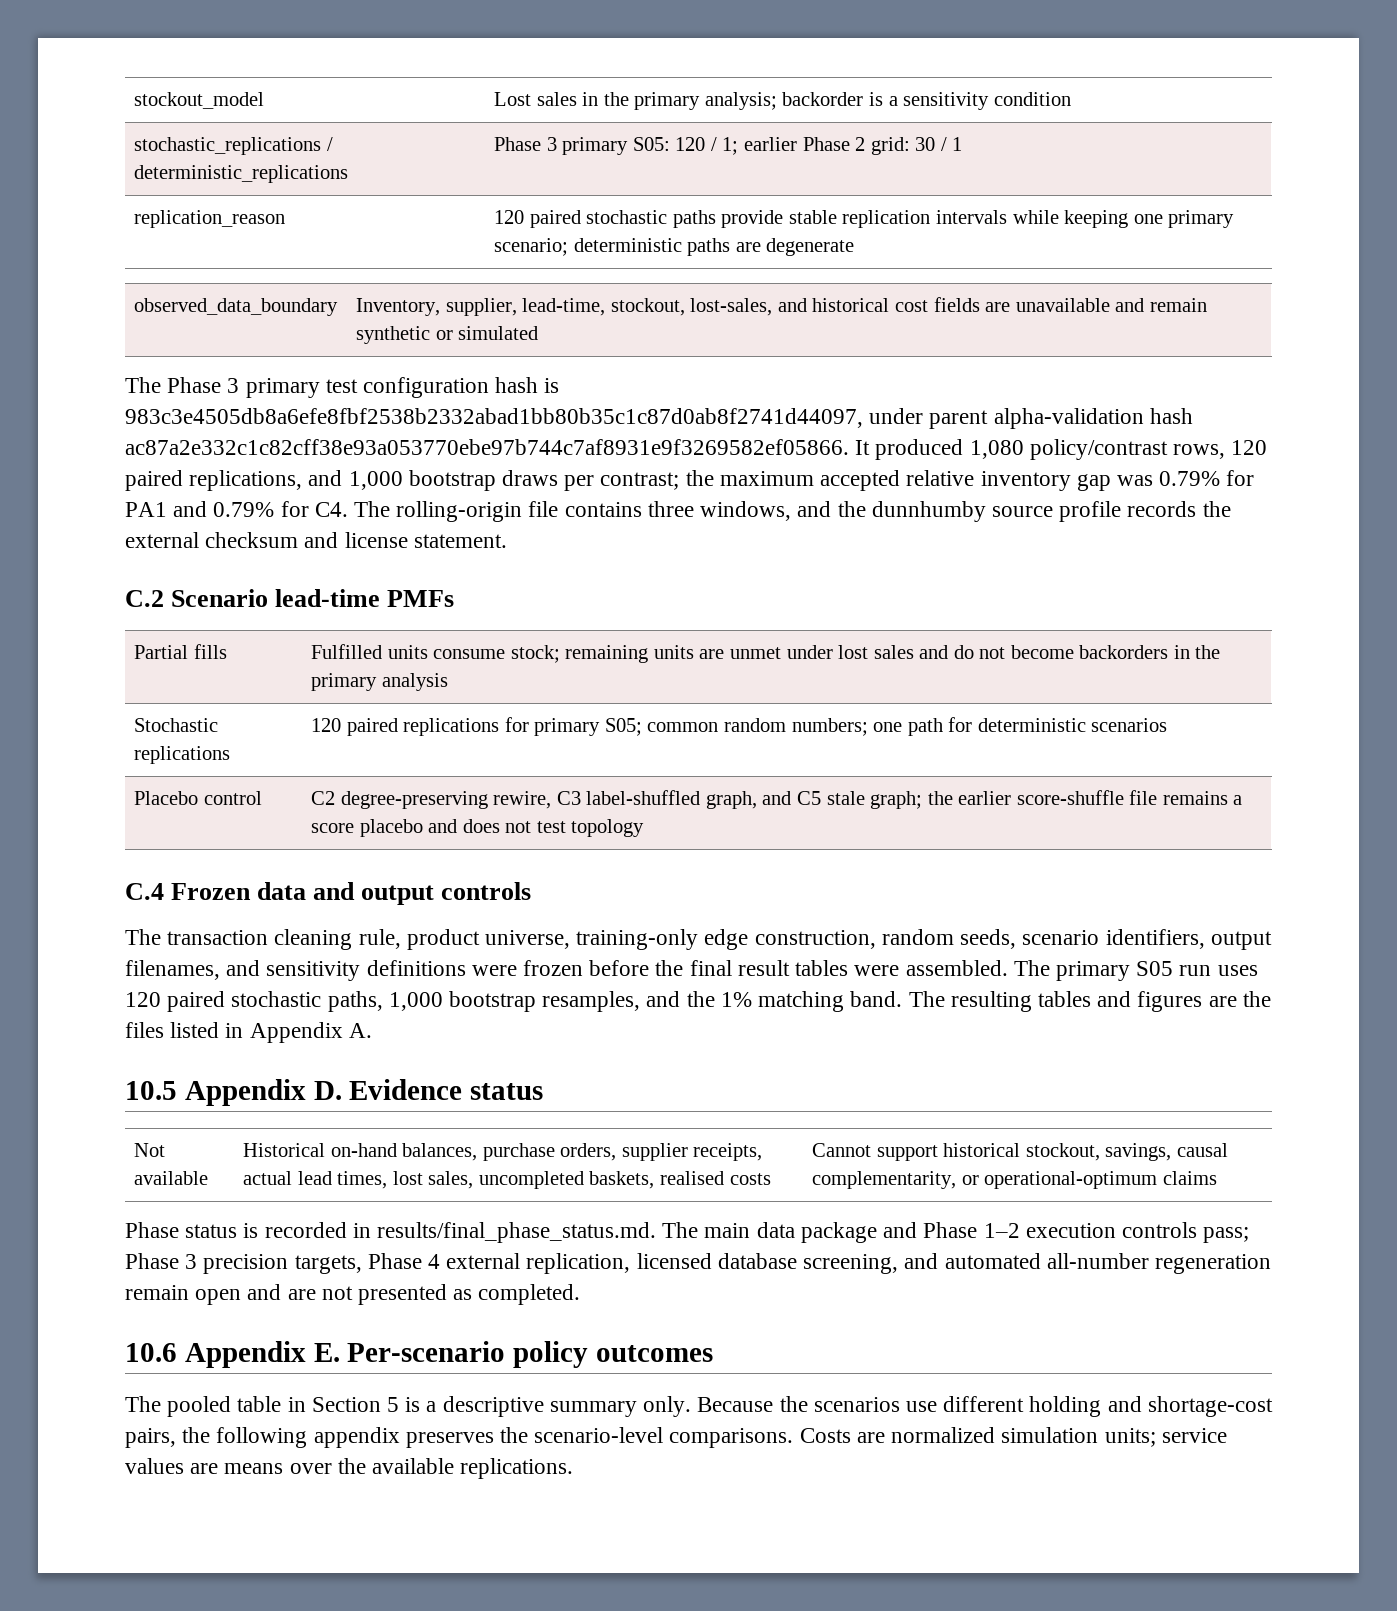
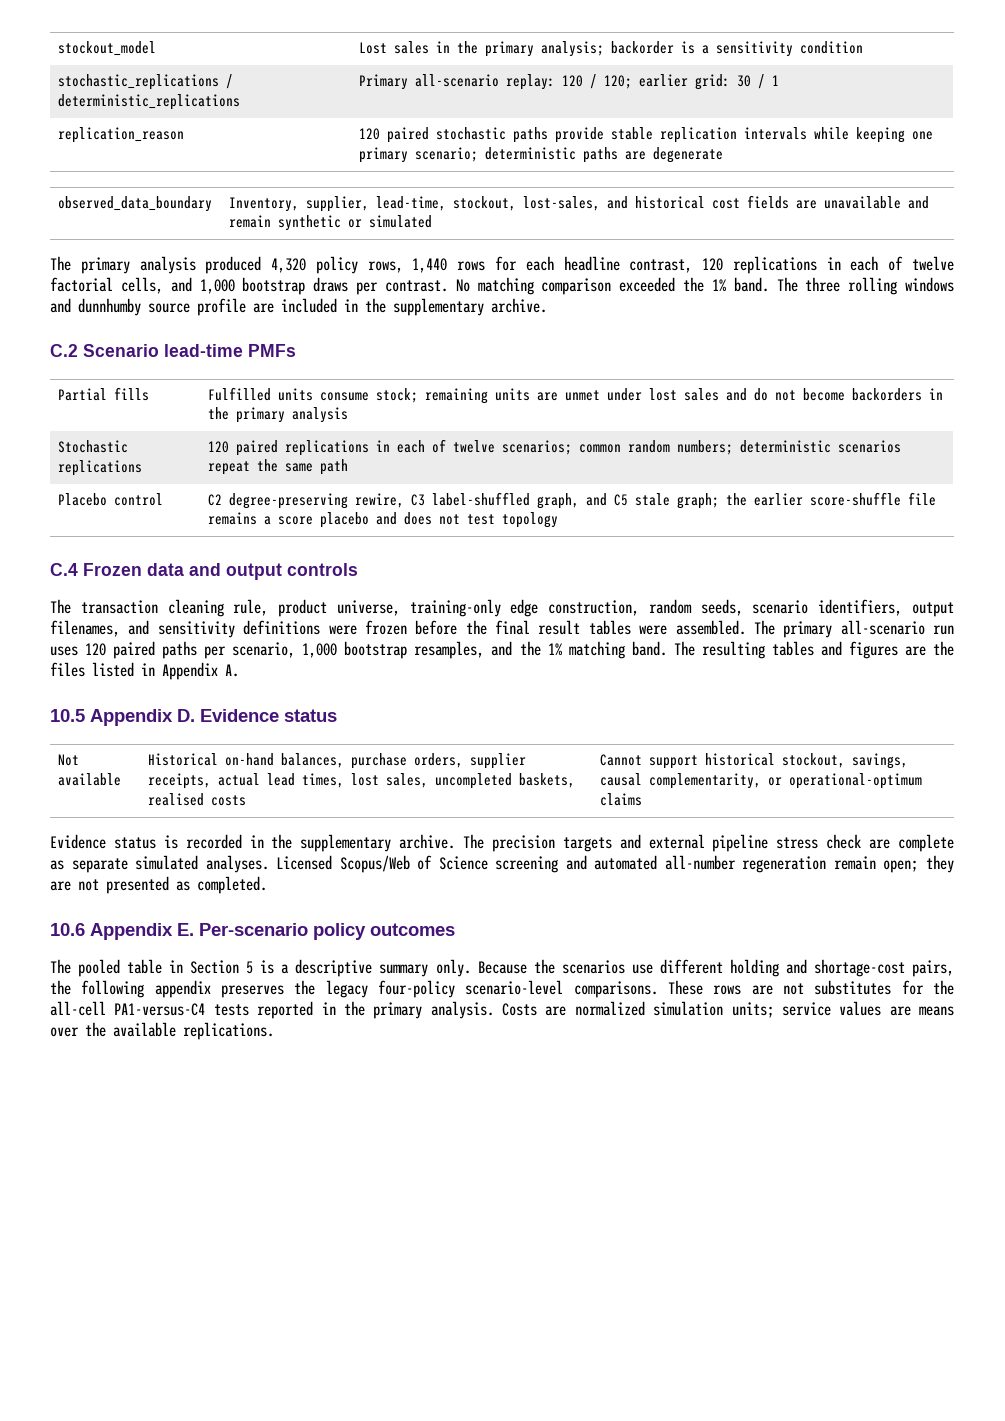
[494,137,866,155] Phase 3 primary S05: 120 / 1; earlier Phase 2 -> [359,74,689,90] Primary all-scenario replay: 120 / 120; earlier
[167,377,560,398] [125,408,1193,429] [125,439,1268,460] [125,470,303,491] Phase 3 primary test configuration hash is 983c3e4505db8a6efe8fbf2538b2332abad1bb80b35c1c87d0ab8f2741d44097, under parent alpha-validation hash ac87a2e332c1c82cff38e93a053770ebe97b744c7af8931e9f3269582ef05866. It produced 1,080 policy/contrast rows, 120 paired replications, -> [80,256,955,274] [50,277,163,294] primary analysis produced 4,320 policy rows, 1,440 rows for each headline contrast, 120 replications in each of twelve factorial cells,
[600,470,1255,491] [125,501,1231,522] [125,532,507,548] contrast; the maximum accepted relative inventory gap was 0.79% for PA1 and 0.79% for C4. The rolling-origin file contains three windows, and the dunnhumby source profile records the external checksum and license statement. -> [384,277,955,295] [50,298,547,316] contrast. No matching comparison exceeded the 1% band. The three rolling windows and dunnhumby source profile are included in the supplementary archive.
[504,717,1168,736] for primary S05; common random numbers; one path for deterministic scenarios -> [376,439,902,455] [208,459,349,475] in each of twelve scenarios; common random numbers; deterministic scenarios repeat the same path
[1136,961,1174,976] S05 -> [840,620,925,635] all-scenario
[231,991,383,1012] stochastic paths, -> [162,641,296,659] paths per scenario,
[125,1222,179,1238] Phase -> [50,834,106,849] Evidence
[377,1222,1250,1243] [125,1253,899,1274] results/final_phase_status.md. The main data package and Phase 1–2 execution controls pass; Phase 3 precision targets, Phase 4 external replication, licensed database screening, -> [271,834,954,852] [50,855,559,873] the supplementary archive. The precision targets and external pipeline stress check are complete as separate simulated analyses. Licensed Scopus/Web of Science screening
[195,1284,282,1305] open and -> [883,855,954,873] open; they
[534,1427,794,1448] scenario-level comparisons. -> [325,980,955,998] [50,1001,494,1019] legacy four-policy scenario-level comparisons. These rows are not substitutes for the all-cell PA1-versus-C4 tests reported in the primary analysis.

